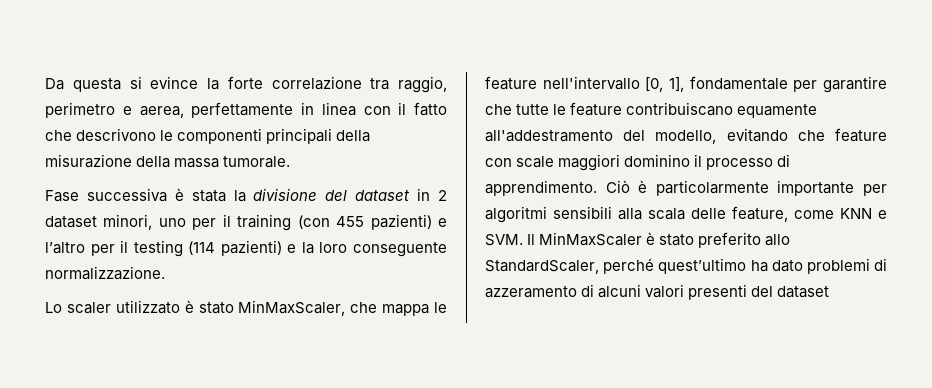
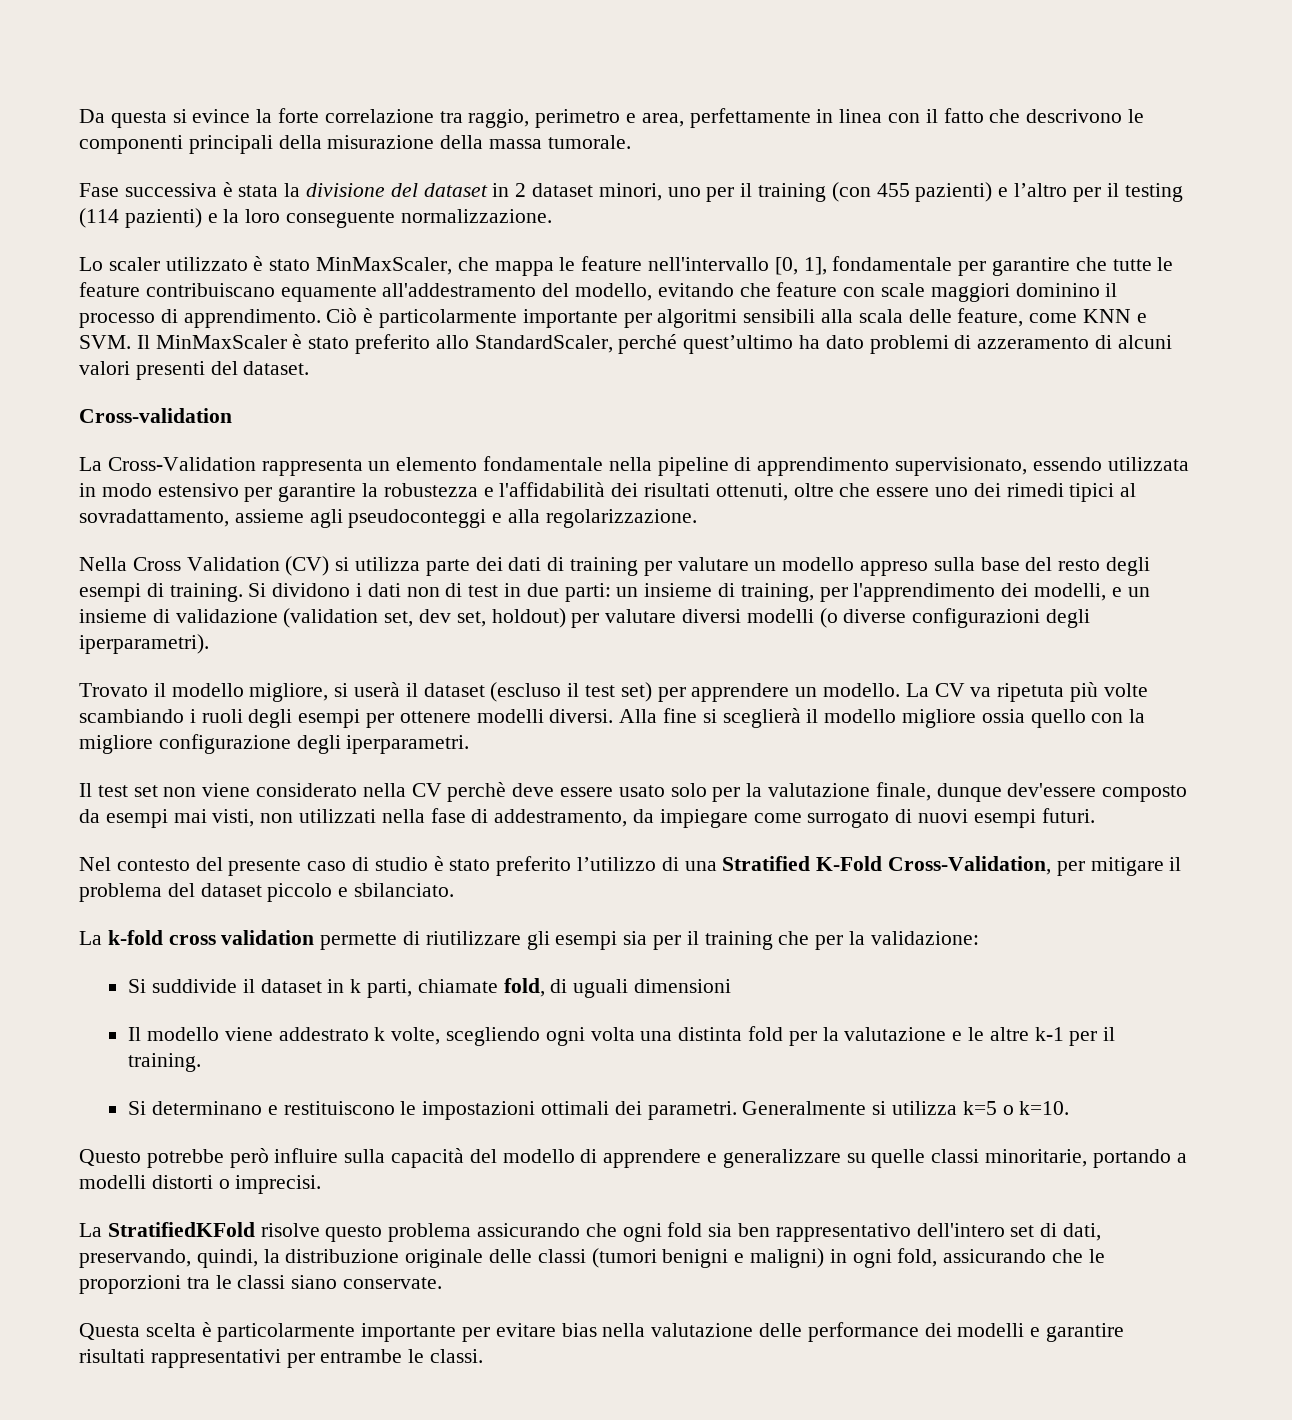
[139,106,184,118] aerea, -> [641,113,684,127] area,
[777,286,830,298] dataset -> [243,361,310,375] [79,408,232,423] [79,456,1189,476] [79,482,1137,502] [79,509,697,528] [79,556,1151,576] [79,583,1150,602] [79,608,1091,628] [79,634,209,654] [79,682,1148,702] [79,708,1146,728] [79,734,470,754] [79,782,1188,802] [79,808,1095,828] [79,856,1182,876] [79,883,455,902] [79,930,979,950] [128,978,731,998] [128,1026,1116,1046] [128,1053,202,1072] [128,1101,1070,1120] [79,1148,1187,1168] [79,1175,322,1194] [79,1222,1102,1242] [79,1248,1105,1268] [79,1275,443,1294] [79,1322,1125,1342] [79,1349,484,1368] dataset. // Cross-validation // La Cross-Validation rappresenta un elemento fondamentale nella pipeline di apprendimento supervisionato, essendo utilizzata in modo estensivo per garantire la robustezza e l'affidabilità dei risultati ottenuti, oltre che essere uno dei rimedi tipici al sovradattamento, assieme agli pseudoconteggi e alla regolarizzazione. // Nella Cross Validation (CV) si utilizza parte dei dati di training per valutare un modello appreso sulla base del resto degli esempi di training. Si dividono i dati non di test in due parti: un insieme di training, per l'apprendimento dei modelli, e un insieme di validazione (validation set, dev set, holdout) per valutare diversi modelli (o diverse configurazioni degli iperparametri). // Trovato il modello migliore, si userà il dataset (escluso il test set) per apprendere un modello. La CV va ripetuta più volte scambiando i ruoli degli esempi per ottenere modelli diversi. Alla fine si sceglierà il modello migliore ossia quello con la migliore configurazione degli iperparametri. // Il test set non viene considerato nella CV perchè deve essere usato solo per la valutazione finale, dunque dev'essere composto da esempi mai visti, non utilizzati nella fase di addestramento, da impiegare come surrogato di nuovi esempi futuri. // Nel contesto del presente caso di studio è stato preferito l’utilizzo di una Stratified K-Fold Cross-Validation, per mitigare il problema del dataset piccolo e sbilanciato. // La k-fold cross validation permette di riutilizzare gli esempi sia per il training che per la validazione: // Si suddivide il dataset in k parti, chiamate fold, di uguali dimensioni // Il modello viene addestrato k volte, scegliendo ogni volta una distinta fold per la valutazione e le altre k-1 per il training. // Si determinano e restituiscono le impostazioni ottimali dei parametri. Generalmente si utilizza k=5 o k=10. // Questo potrebbe però influire sulla capacità del modello di apprendere e generalizzare su quelle classi minoritarie, portando a modelli distorti o imprecisi. // La StratifiedKFold risolve questo problema assicurando che ogni fold sia ben rappresentativo dell'intero set di dati, preservando, quindi, la distribuzione originale delle classi (tumori benigni e maligni) in ogni fold, assicurando che le proporzioni tra le classi siano conservate. // Questa scelta è particolarmente importante per evitare bias nella valutazione delle performance dei modelli e garantire risultati rappresentativi per entrambe le classi.

